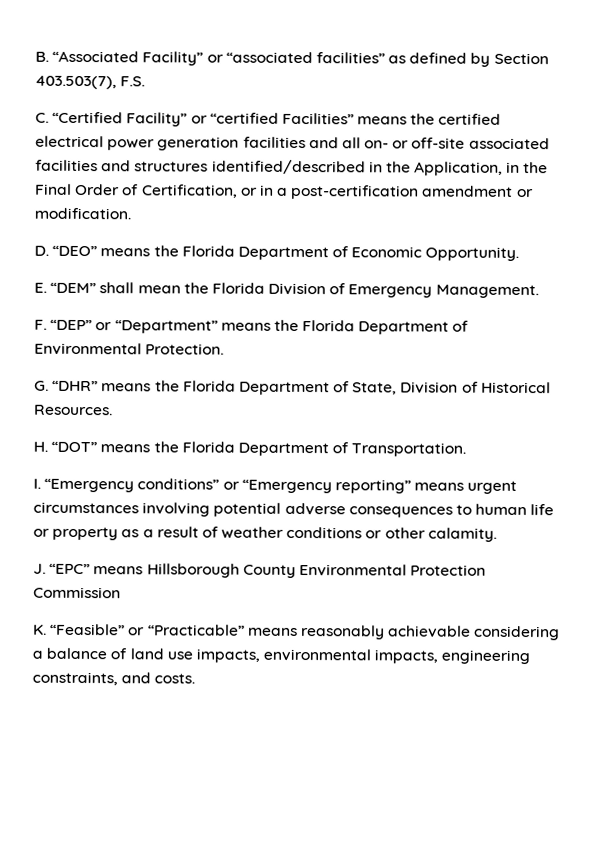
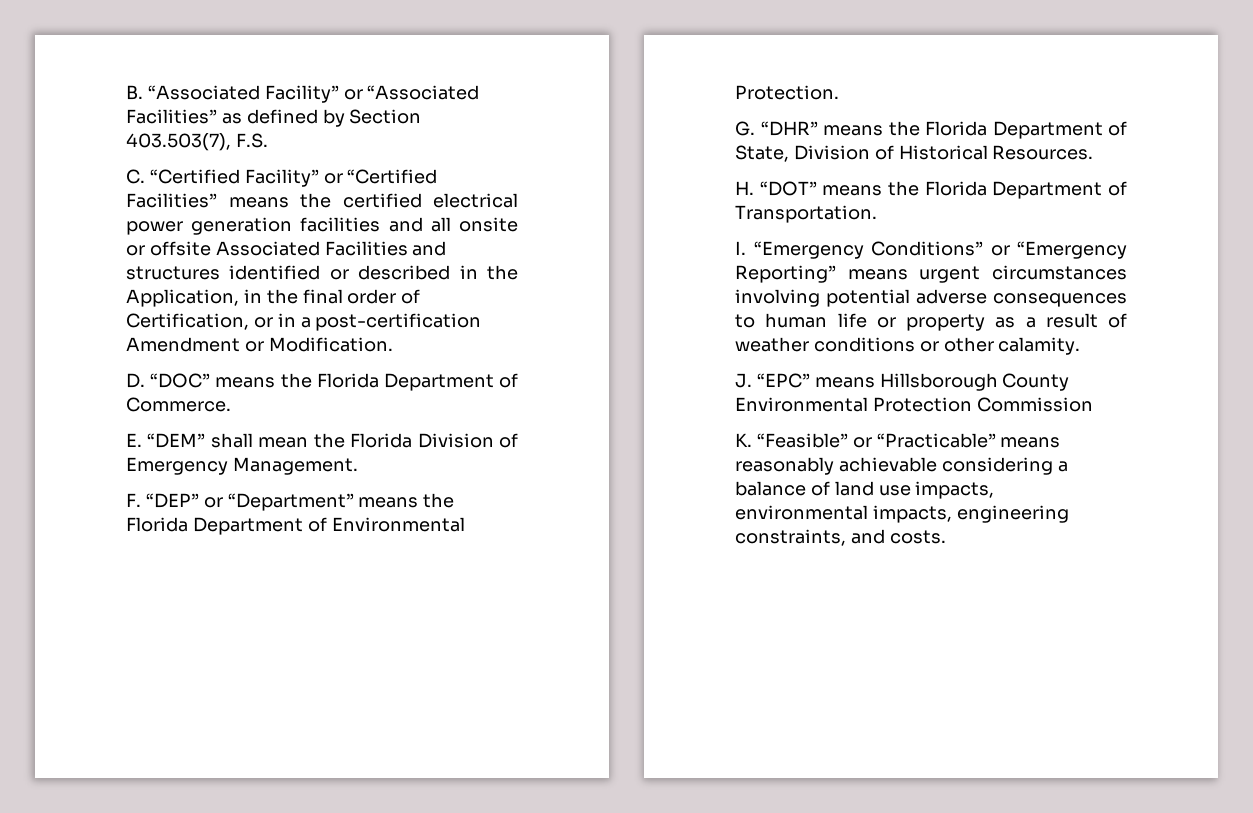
[225,51,385,64] “associated facilities” -> [367,85,480,100] [126,109,217,124] “Associated Facilities”
[209,112,279,124] “certified -> [347,169,438,184] “Certified
[364,137,550,150] [35,159,366,175] on- or off-site associated facilities and structures identified/described -> [458,217,518,232] [126,241,447,256] [126,265,451,280] onsite or offsite Associated Facilities and structures identified or described
[35,183,121,196] Final Order -> [302,289,397,304] final order
[422,185,534,198] [34,207,131,220] amendment or modification. -> [126,337,393,352] Amendment or Modification.
[52,245,520,261] “DEO” means the Florida Department of Economic Opportunity. -> [150,373,518,391] [126,397,231,412] “DOC” means the Florida Department of Commerce.
[137,478,220,490] conditions” -> [871,241,983,256] Conditions”
[334,479,411,494] reporting” -> [735,265,836,283] Reporting”

